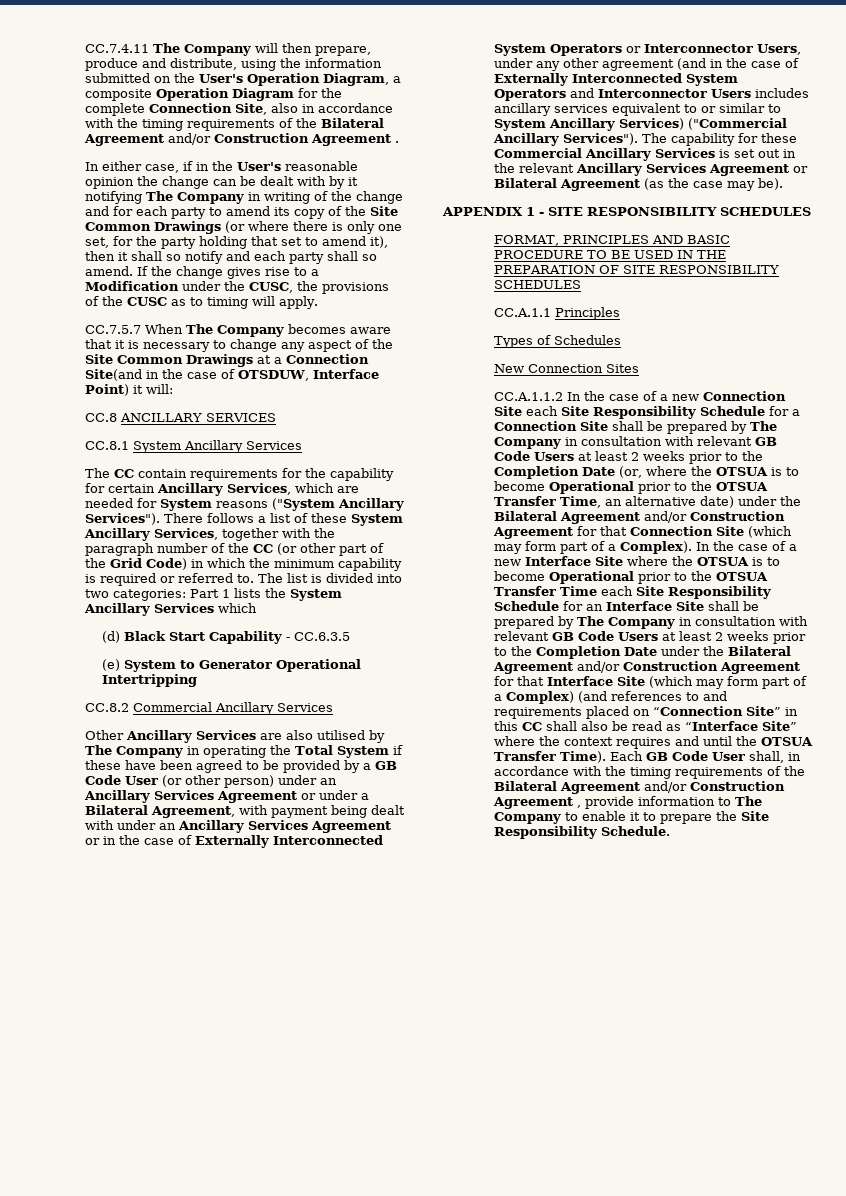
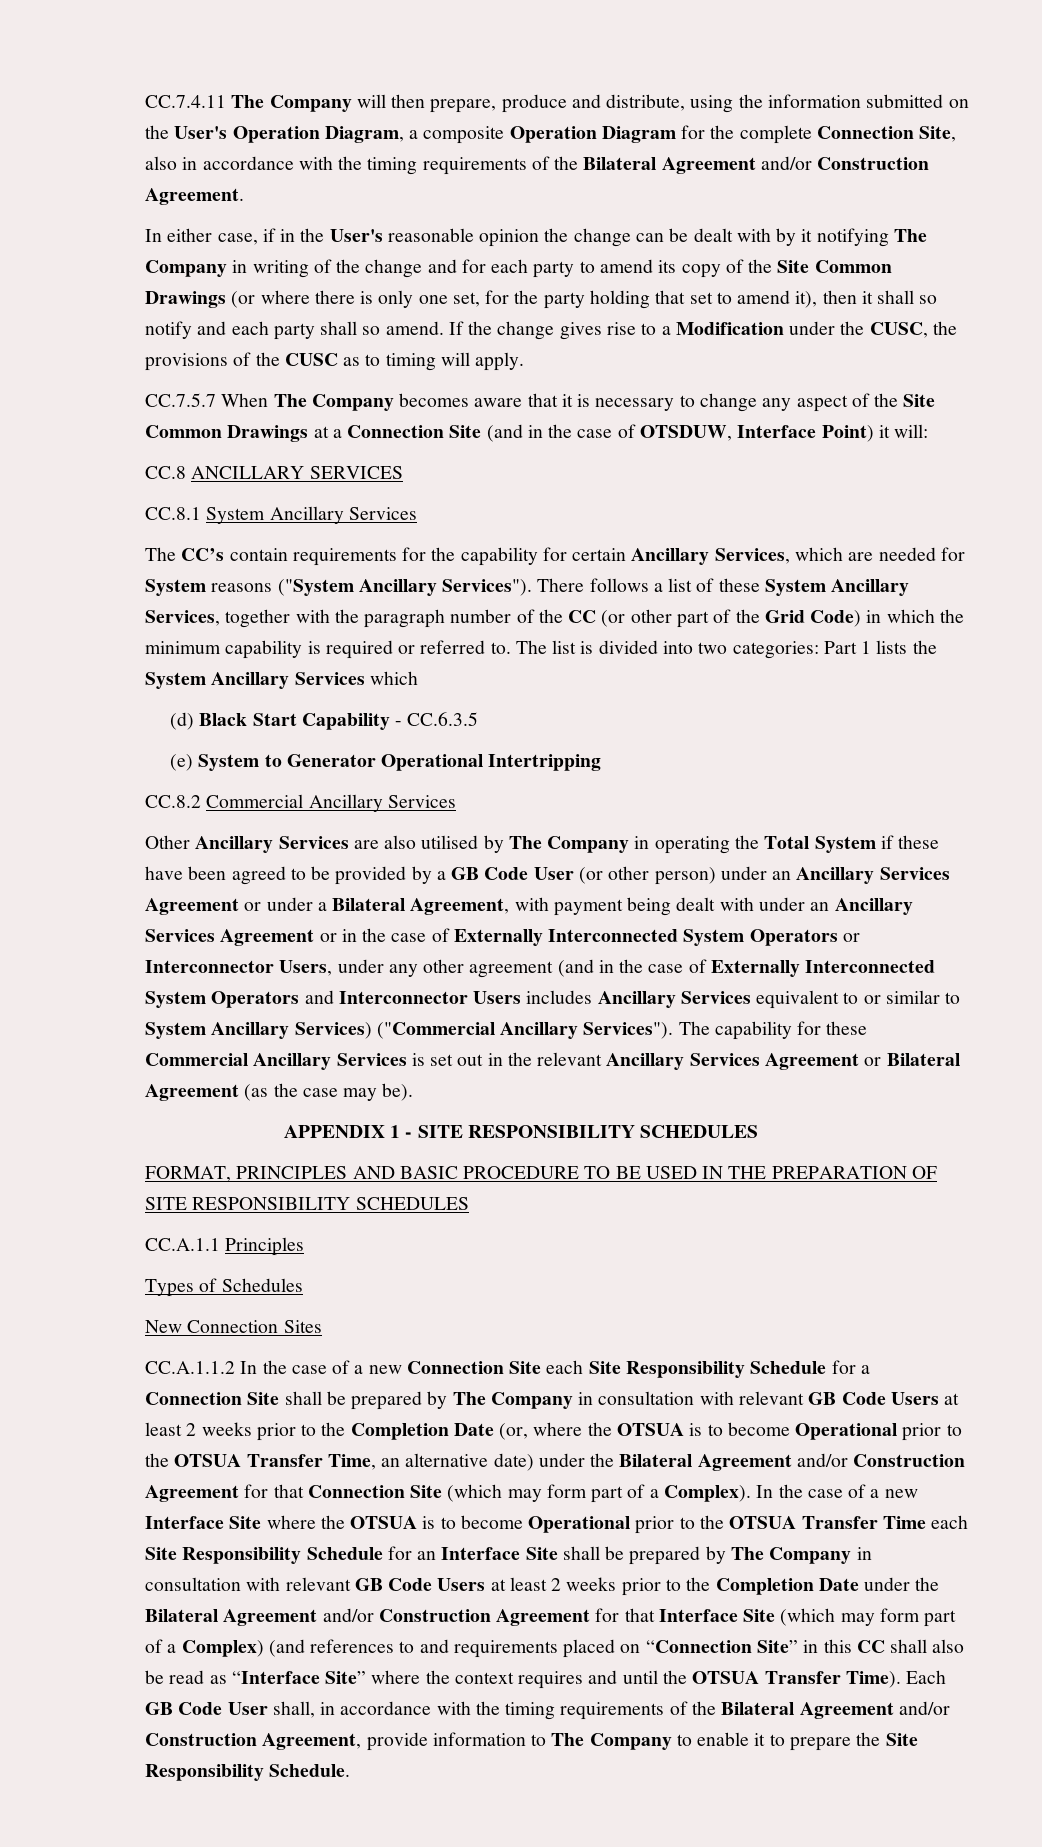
[310,134,399,146] Agreement . -> [145,188,245,205] Agreement.
[84,369,142,381] Site(and -> [449,424,523,442] Site (and
[113,469,134,478] CC -> [181,548,225,561] CC’s
[493,103,608,116] ancillary services -> [597,991,751,1008] Ancillary Services
[492,797,581,809] Agreement , -> [262,1733,362,1750] Agreement,

